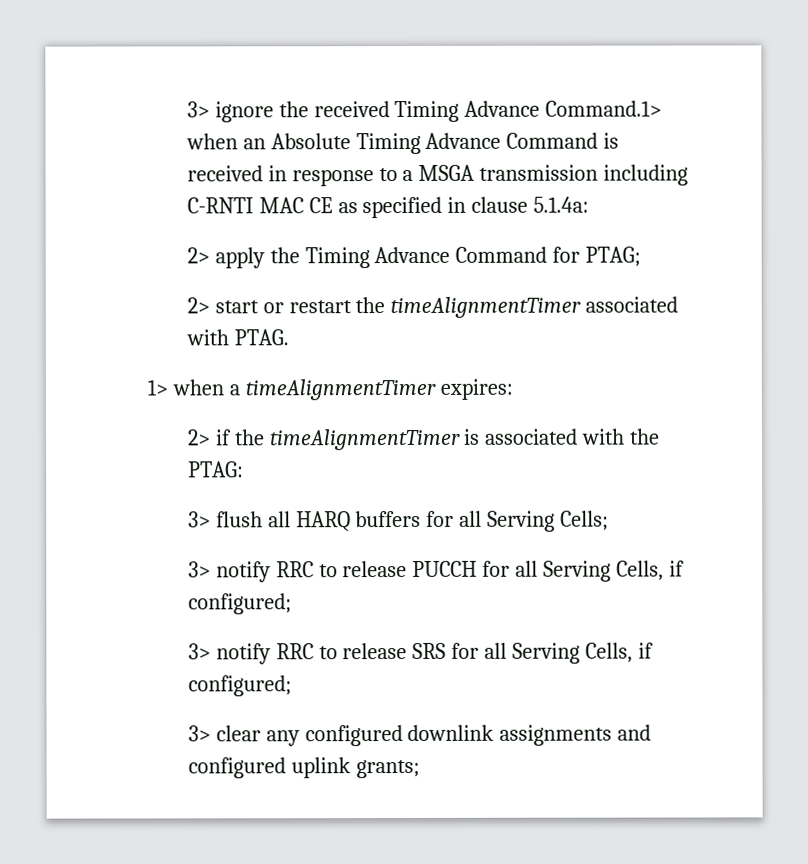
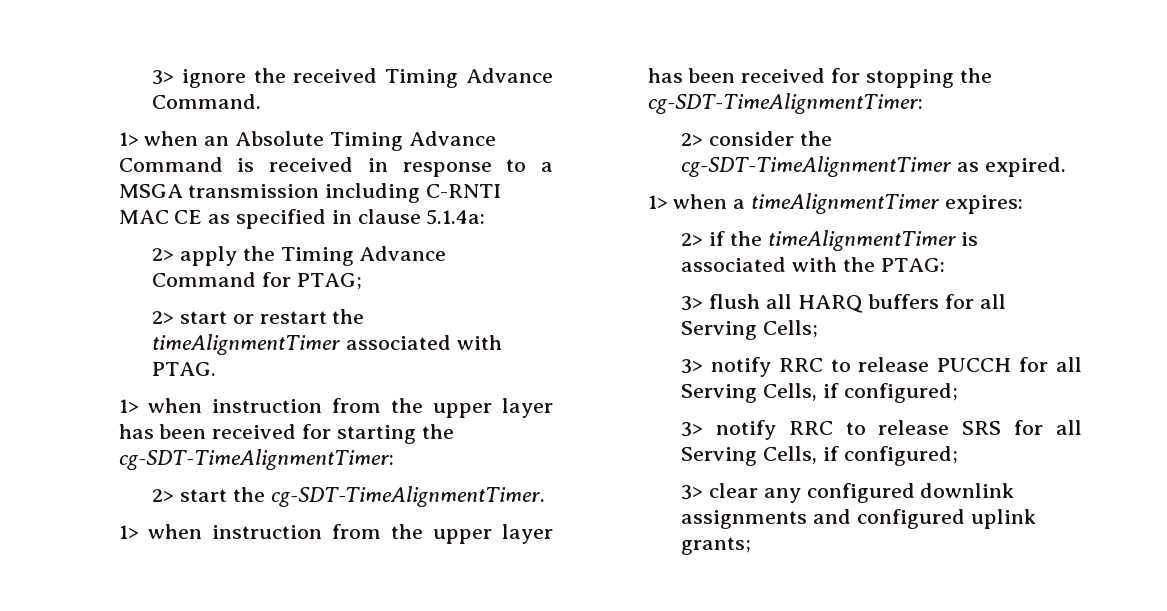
[545,100,663,117] Command.1> -> [152,94,262,109] [118,132,139,146] Command. // 1>
(289, 337) none -> [118,398,553,418] [118,424,454,444] [118,449,394,470] [152,486,546,507] [118,524,553,544] [647,68,992,88] [647,93,923,114] [681,131,832,146] [681,156,1066,177] // 1> when instruction from the upper layer has been received for starting the cg-SDT-TimeAlignmentTimer: // 2> start the cg-SDT-TimeAlignmentTimer. // 1> when instruction from the upper layer has been received for stopping the cg-SDT-TimeAlignmentTimer: // 2> consider the cg-SDT-TimeAlignmentTimer as expired.

